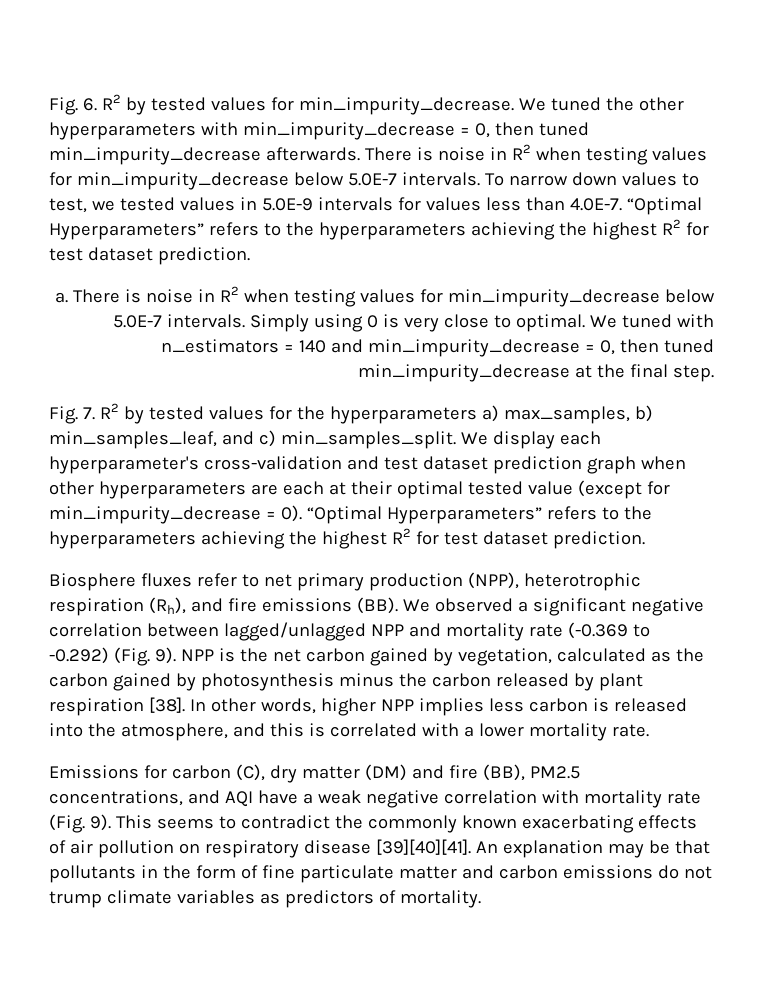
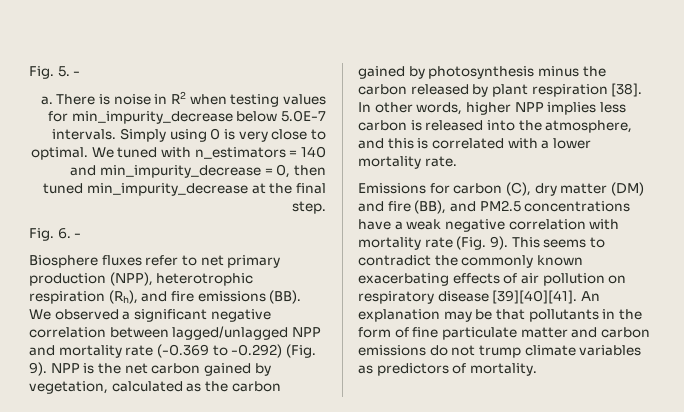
[49,94,684,115] [49,122,589,140] [49,144,707,165] [49,172,699,190] [49,197,702,215] [49,219,709,240] [49,247,250,265] Fig. 6. R2 by tested values for min_impurity_decrease. We tuned the other hyperparameters with min_impurity_decrease = 0, then tuned min_impurity_decrease afterwards. There is noise in R2 when testing values for min_impurity_decrease below 5.0E-7 intervals. To narrow down values to test, we tested values in 5.0E-9 intervals for values less than 4.0E-7. “Optimal Hyperparameters” refers to the hyperparameters achieving the highest R2 for test dataset prediction. -> [29,66,81,79] Fig. 5. -
[82,403,653,424] [49,430,601,449] [49,456,686,474] [49,480,670,499] [49,505,652,524] [49,528,645,549] 7. R2 by tested values for the hyperparameters a) max_samples, b) min_samples_leaf, and c) min_samples_split. We display each hyperparameter's cross-validation and test dataset prediction graph when other hyperparameters are each at their optimal tested value (except for min_impurity_decrease = 0). “Optimal Hyperparameters” refers to the hyperparameters achieving the highest R2 for test dataset prediction. -> [57,228,82,239] 6. -
[529,766,580,779] [49,790,253,807] PM2.5 concentrations, and AQI -> [449,200,631,212] and PM2.5 concentrations

